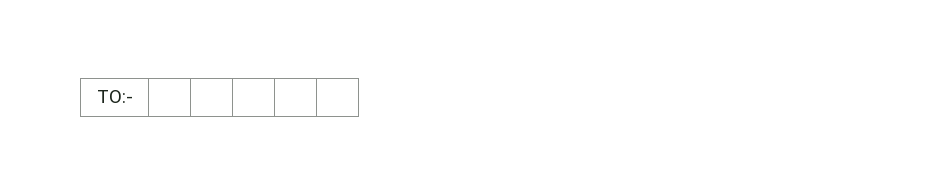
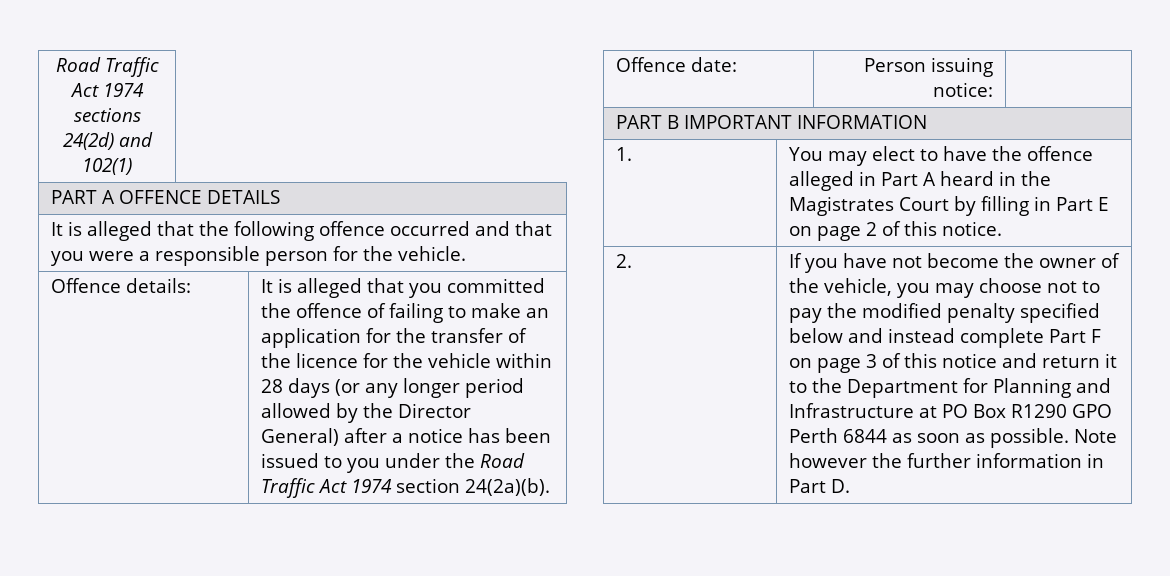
[96,90,133,103] TO:- | | | | | -> [55,57,159,77] [69,83,144,97] [73,108,141,122] [62,132,153,150] [82,158,132,175] [51,190,281,204] [51,221,553,241] [51,246,467,266] [51,278,192,293] [261,278,546,298] [261,303,550,323] [261,328,528,348] [261,353,553,368] [261,378,525,398] [261,403,472,423] [261,428,552,446] [261,453,526,473] [261,478,551,498] [616,57,738,72] [863,57,993,77] [932,82,993,97] [616,115,928,129] [616,147,633,161] [789,146,1094,166] [789,171,1052,191] [789,196,1110,216] [789,221,1003,241] [616,254,633,268] [789,253,1121,273] [789,278,1101,298] [789,303,1101,323] [789,328,1102,348] [789,353,1118,373] [789,378,1112,398] [789,403,1113,418] [789,428,1118,448] [789,453,1105,468] [789,479,851,493] Road Traffic Act 1974 sections 24(2d) and 102(1) // PART A OFFENCE DETAILS // It is alleged that the following offence occurred and that you were a responsible person for the vehicle. // Offence details: | It is alleged that you committed the offence of failing to make an application for the transfer of the licence for the vehicle within 28 days (or any longer period allowed by the Director General) after a notice has been issued to you under the Road Traffic Act 1974 section 24(2a)(b). // Offence date: | Person issuing notice: | // PART B IMPORTANT INFORMATION // 1. | You may elect to have the offence alleged in Part A heard in the Magistrates Court by filling in Part E on page 2 of this notice. // 2. | If you have not become the owner of the vehicle, you may choose not to pay the modified penalty specified below and instead complete Part F on page 3 of this notice and return it to the Department for Planning and Infrastructure at PO Box R1290 GPO Perth 6844 as soon as possible. Note however the further information in Part D.

